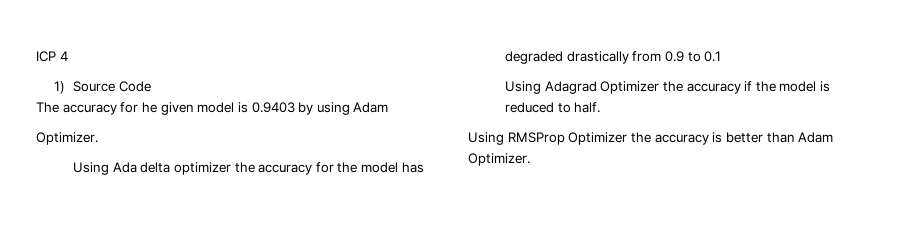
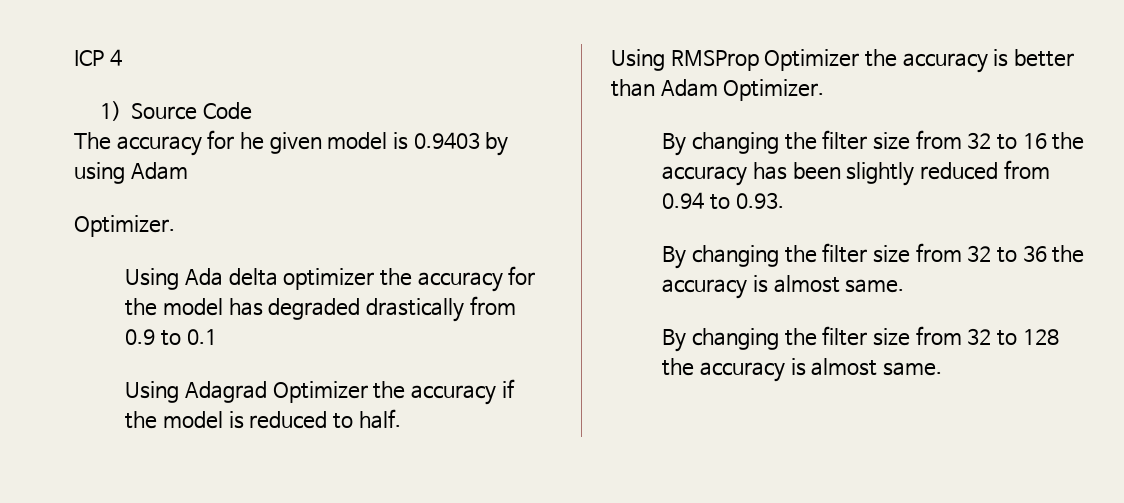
(530, 159) none -> [662,130,1085,156] [662,160,1050,186] [662,192,784,210] [662,243,1085,269] [662,275,905,299] [662,326,1059,352] [662,358,942,382] // By changing the filter size from 32 to 16 the accuracy has been slightly reduced from 0.94 to 0.93. // By changing the filter size from 32 to 36 the accuracy is almost same. // By changing the filter size from 32 to 128 the accuracy is almost same.

